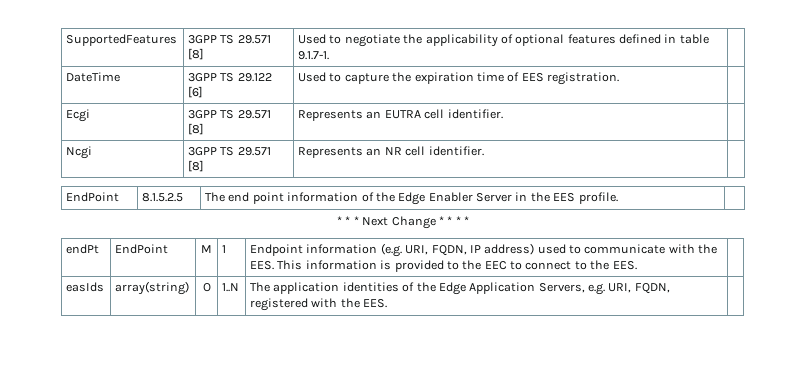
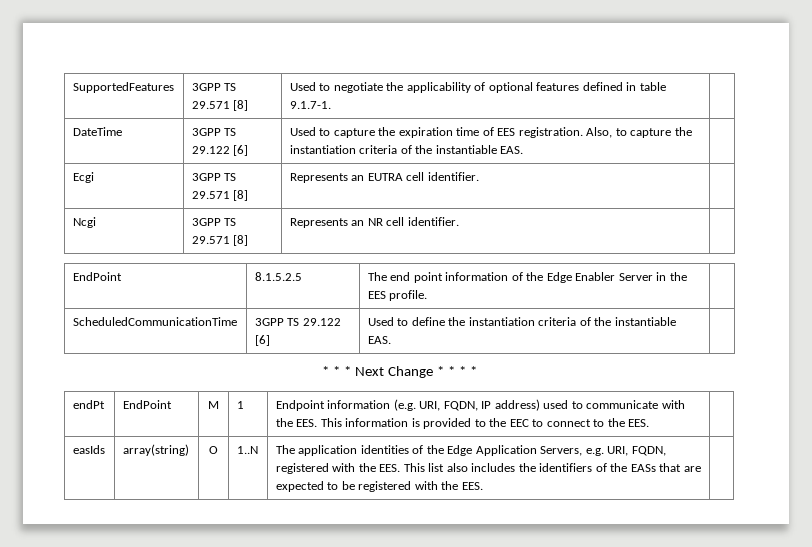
(620, 78) none -> [586,127,692,138] [289,145,524,154] Also, to capture the instantiation criteria of the instantiable EAS.
(618, 198) none -> [72,317,237,326] [254,318,341,326] [254,335,270,346] [367,317,676,326] [367,336,391,344] // ScheduledCommunicationTime | 3GPP TS 29.122 [6] | Used to define the instantiation criteria of the instantiable EAS. |
(388, 303) none -> [403,463,701,472] [275,481,483,492] This list also includes the identifiers of the EASs that are expected to be registered with the EES.

